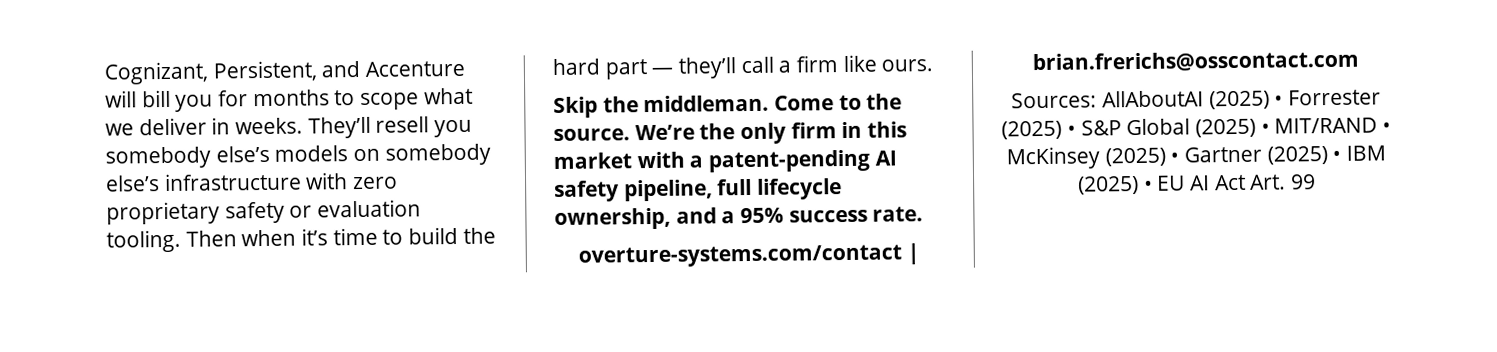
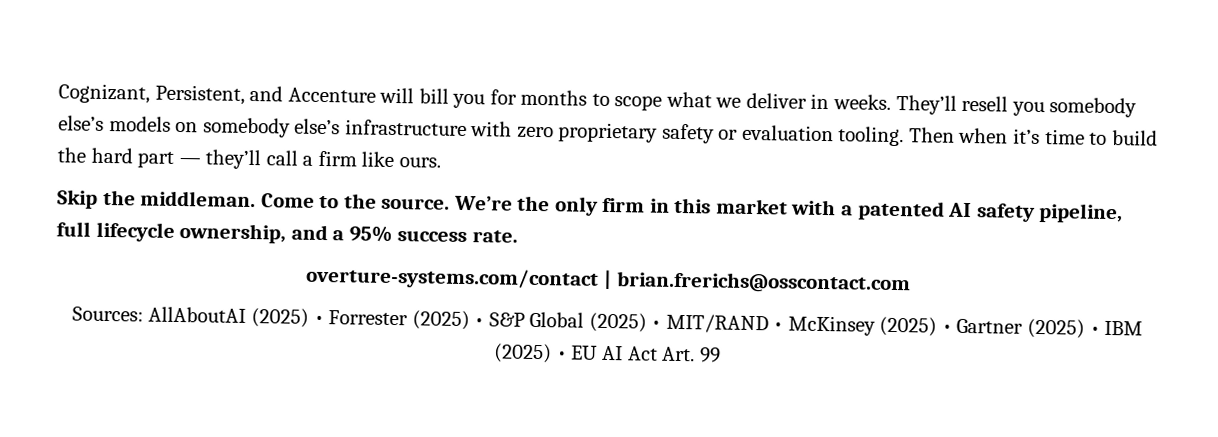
[708,149,871,173] patent-pending -> [857,200,945,221] patented

